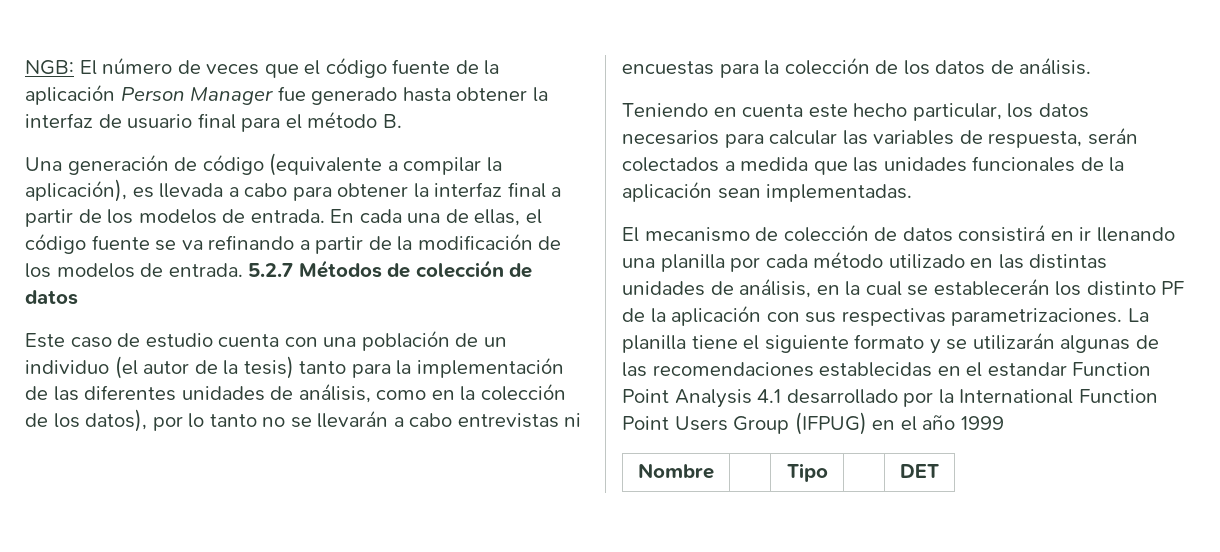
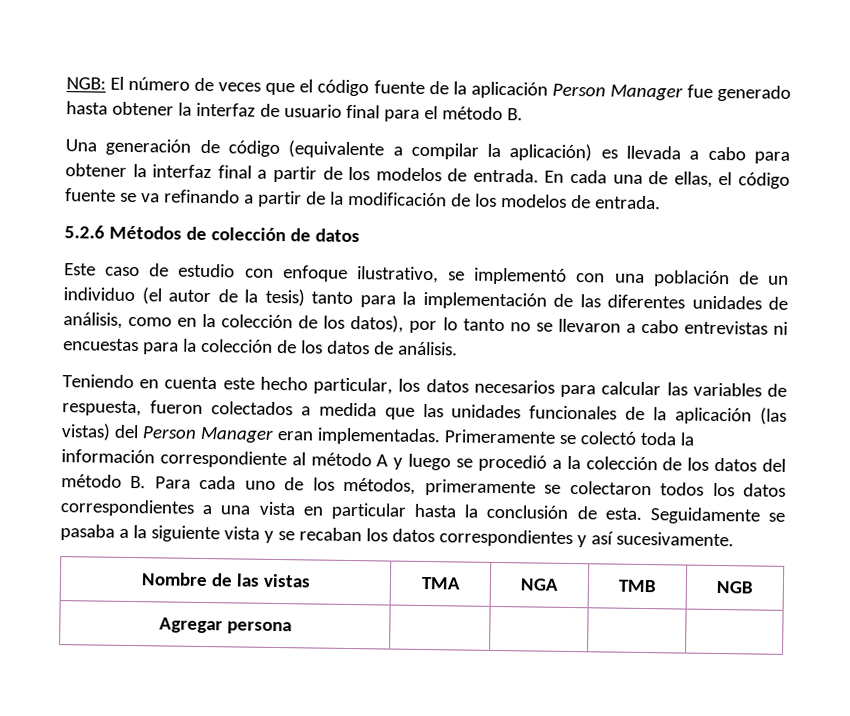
[25,179,127,202] aplicación), -> [509,143,593,162] aplicación)
[248,263,294,277] 5.2.7 -> [64,225,105,239] // 5.2.6
[218,334,280,347] cuenta -> [244,265,568,285] con enfoque ilustrativo, se implementó
[317,410,389,428] llevarán -> [557,318,621,333] llevaron
[1087,127,1138,145] serán -> [149,400,203,414] fueron
[717,184,913,202] [622,224,1175,242] [622,251,1108,272] [622,278,1185,298] [622,305,1149,326] [622,332,1159,354] [622,362,1152,377] [622,389,1158,408] [622,412,1004,435] [638,463,714,479] [786,463,828,482] [900,464,939,478] sean implementadas. // El mecanismo de colección de datos consistirá en ir llenando una planilla por cada método utilizado en las distintas unidades de análisis, en la cual se establecerán los distinto PF de la aplicación con sus respectivas parametrizaciones. La planilla tiene el siguiente formato y se utilizarán algunas de las recomendaciones establecidas en el estandar Function Point Analysis 4.1 desarrollado por la International Function Point Users Group (IFPUG) en el año 1999 // Nombre | | Tipo | | DET -> [759,407,787,425] [61,423,695,446] [61,449,787,472] [61,474,786,497] [60,499,785,525] [60,524,734,548] [140,572,311,588] [420,576,461,590] [520,578,559,591] [618,579,656,593] [716,580,753,594] [158,617,292,635] (las vistas) del Person Manager eran implementadas. Primeramente se colectó toda la información correspondiente al método A y luego se procedió a la colección de los datos del método B. Para cada uno de los métodos, primeramente se colectaron todos los datos correspondientes a una vista en particular hasta la conclusión de esta. Seguidamente se pasaba a la siguiente vista y se recaban los datos correspondientes y así sucesivamente. // Nombre de las vistas | TMA | NGA | TMB | NGB // Agregar persona | | | |

